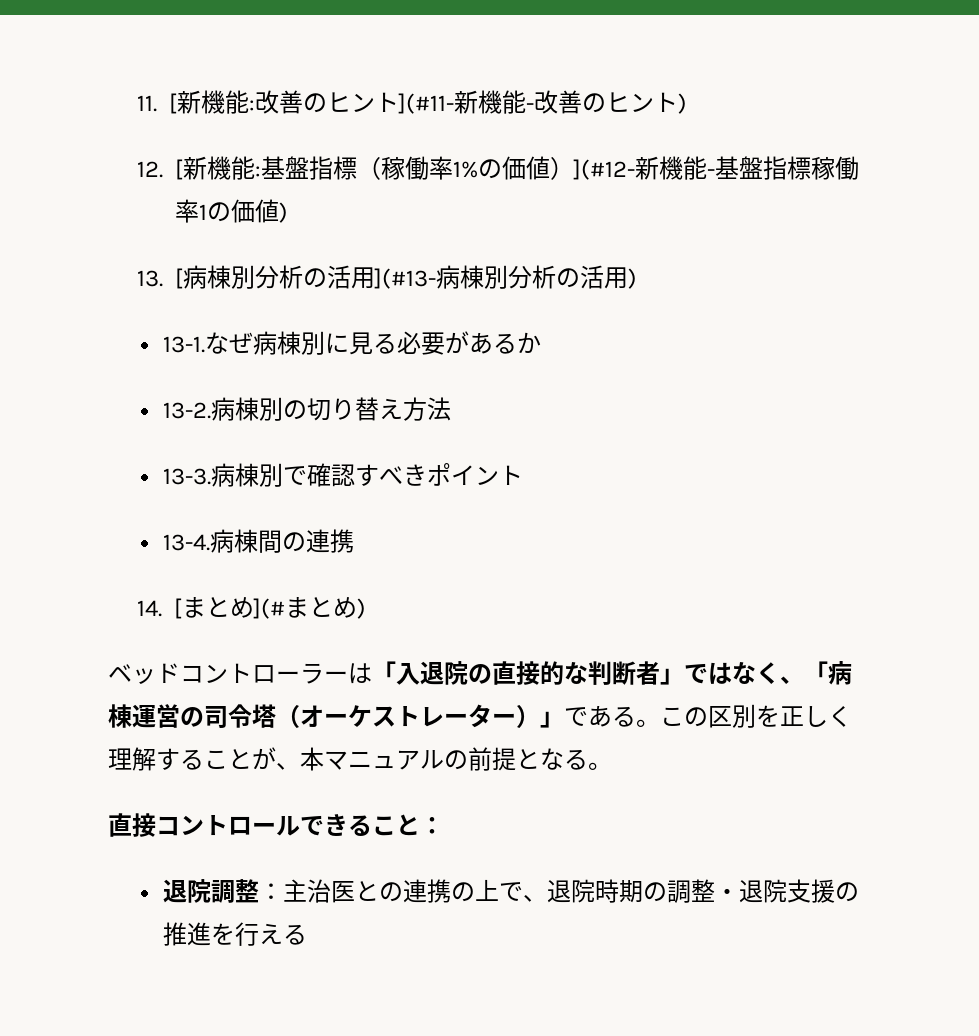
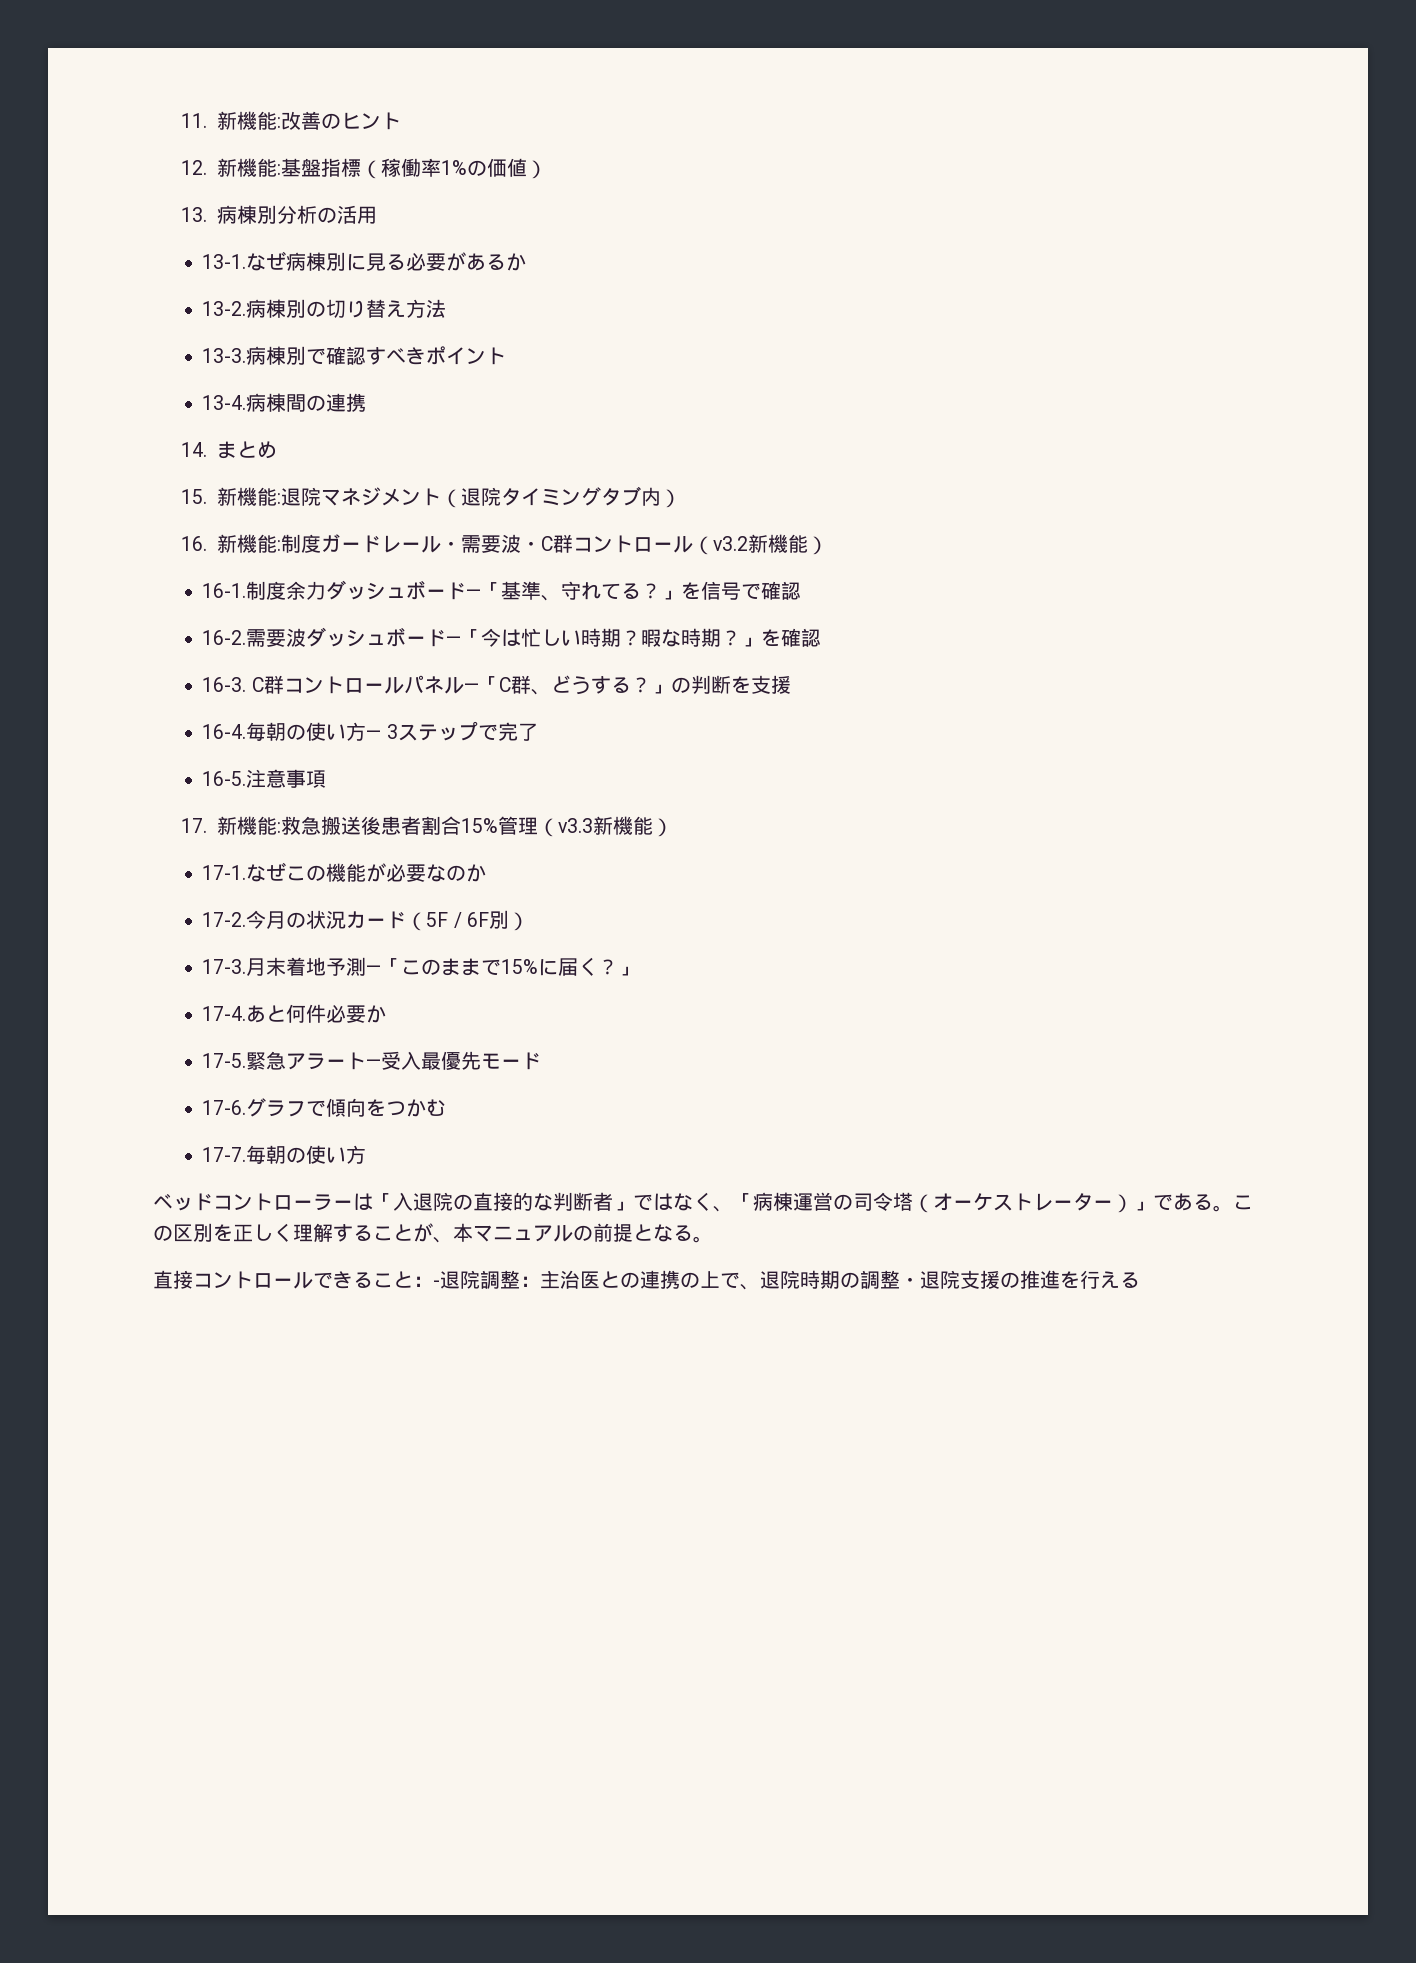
[168,93,177,114] [ -> (207, 120) none
[397,90,687,114] ](#11-新機能-改善のヒント) -> (401, 121) none
[174,159,183,180] [ -> (207, 167) none
[572,156,859,180] [174,199,288,223] ](#12-新機能-基盤指標稼働率1の価値) -> (547, 169) none
[174,265,637,289] [病棟別分析の活用](#13-病棟別分析の活用) -> [216,205,377,224] 病棟別分析の活用
[173,597,366,619] [まとめ](#まとめ) -> [216,441,277,459] [180,486,681,508] [180,534,828,555] [202,580,802,601] [202,627,822,647] [202,675,791,695] [202,721,538,741] [202,769,327,788] [180,816,673,837] [202,862,487,882] [202,910,529,931] [202,957,639,976] [202,1004,387,1023] [202,1051,542,1070] [202,1098,447,1117] [202,1145,367,1164] まとめ // 15.新機能:退院マネジメント（退院タイミングタブ内） // 16.新機能:制度ガードレール・需要波・C群コントロール（v3.2新機能） // 16-1.制度余力ダッシュボード―「基準、守れてる？」を信号で確認 // 16-2.需要波ダッシュボード―「今は忙しい時期？暇な時期？」を確認 // 16-3. C群コントロールパネル―「C群、どうする？」の判断を支援 // 16-4.毎朝の使い方― 3ステップで完了 // 16-5.注意事項 // 17.新機能:救急搬送後患者割合15%管理（v3.3新機能） // 17-1.なぜこの機能が必要なのか // 17-2.今月の状況カード（5F / 6F別） // 17-3.月末着地予測―「このままで15%に届く？」 // 17-4.あと何件必要か // 17-5.緊急アラート―受入最優先モード // 17-6.グラフで傾向をつかむ // 17-7.毎朝の使い方
(444, 825) // -> [433,1280,440,1287] -

